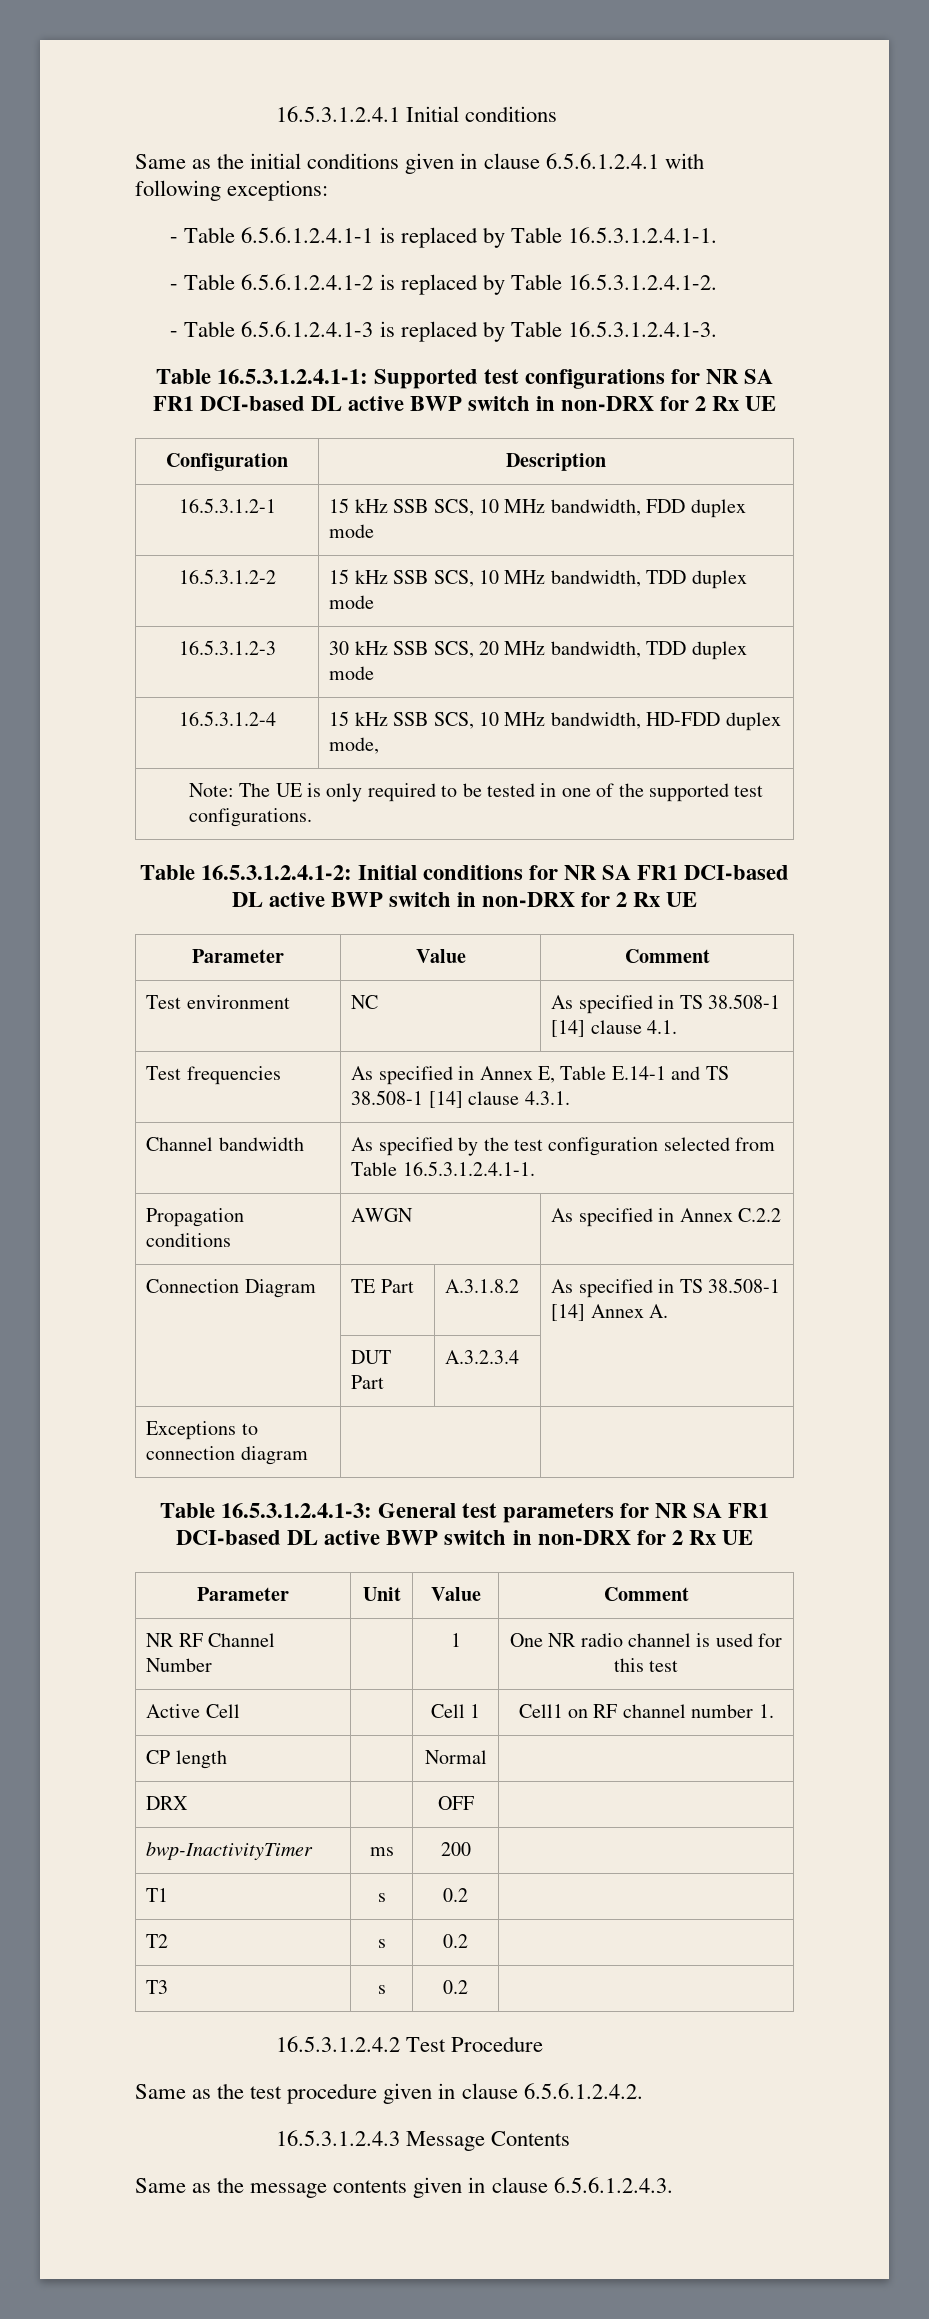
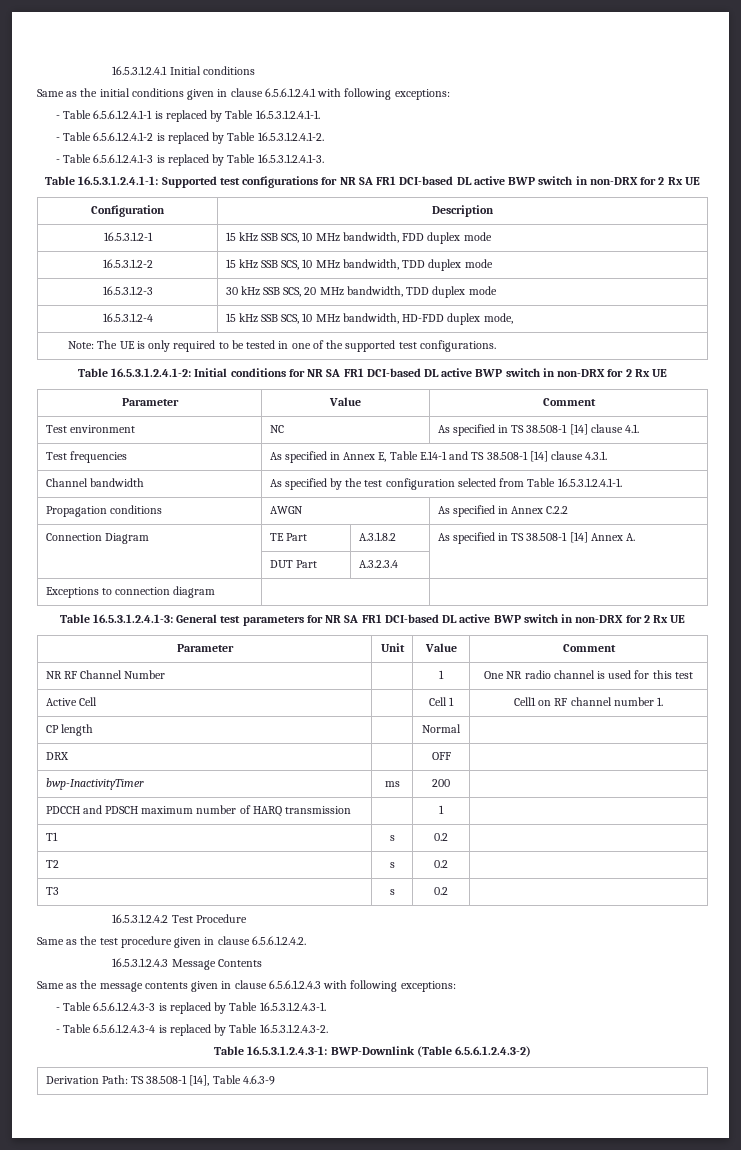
(471, 1849) none -> [45,805,352,817] [439,805,444,814] // PDCCH and PDSCH maximum number of HARQ transmission | | 1 |
[553,2177,673,2193] 6.5.6.1.2.4.3. -> [268,980,456,992] [55,1002,326,1014] [55,1024,328,1036] [214,1046,531,1057] [45,1075,275,1086] 6.5.6.1.2.4.3 with following exceptions: // - Table 6.5.6.1.2.4.3-3 is replaced by Table 16.5.3.1.2.4.3-1. // - Table 6.5.6.1.2.4.3-4 is replaced by Table 16.5.3.1.2.4.3-2. // Table 16.5.3.1.2.4.3-1: BWP-Downlink (Table 6.5.6.1.2.4.3-2) // Derivation Path: TS 38.508-1 [14], Table 4.6.3-9

